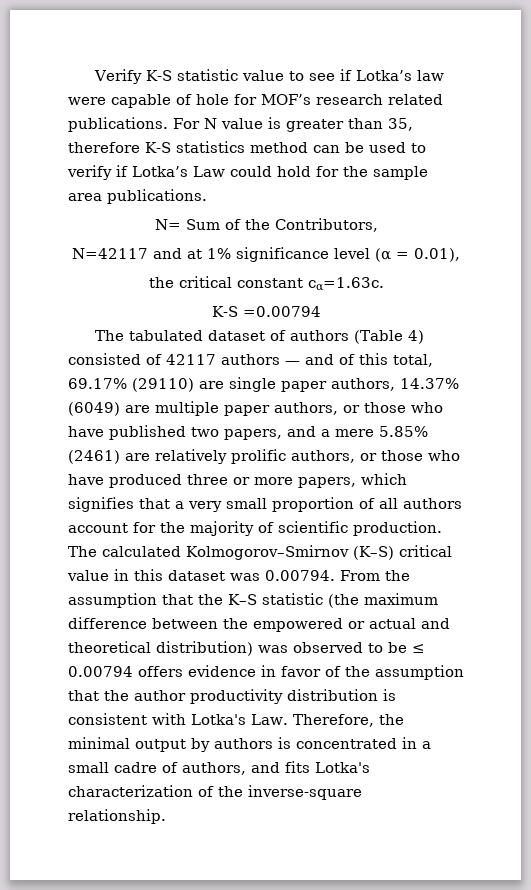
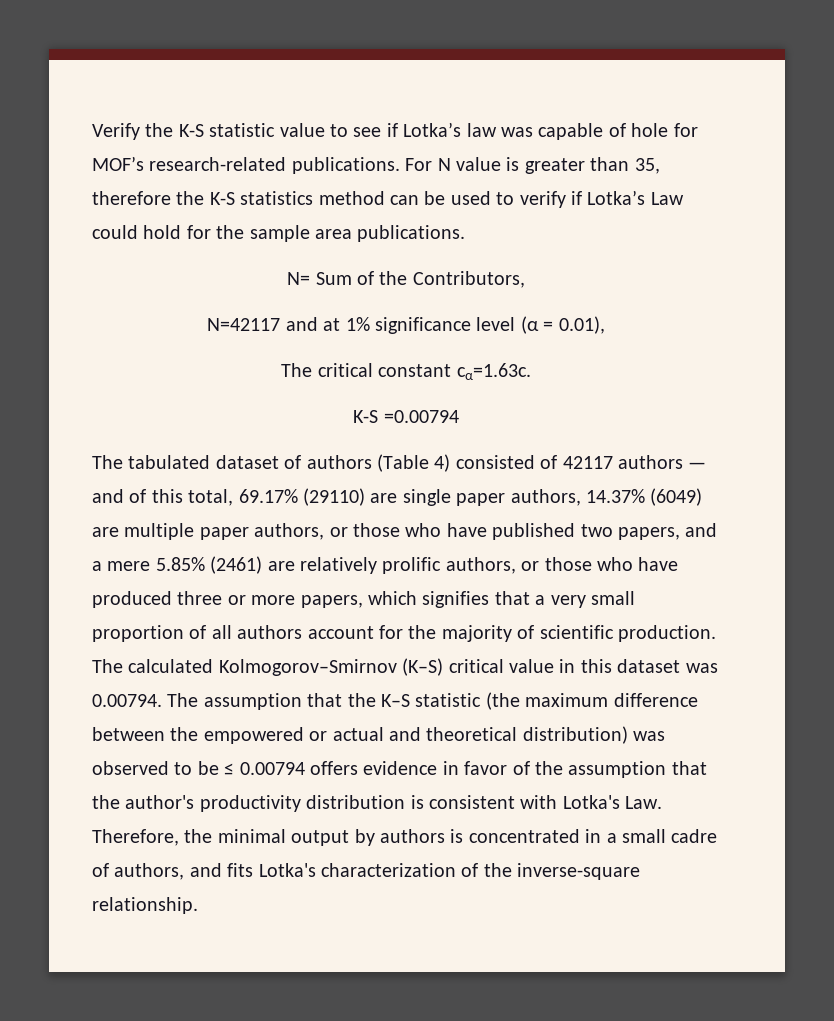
(142, 76) none -> [145,123,174,137] the
[68,97,106,105] were -> [500,127,533,137] was
[316,94,443,105] research related -> [149,157,287,171] research-related
(140, 147) none -> [176,191,205,205] the
[148,277,174,288] the -> [281,363,313,377] The
[340,570,410,581] From the -> [167,693,199,707] The
[134,690,186,701] author -> [125,795,195,809] author's

